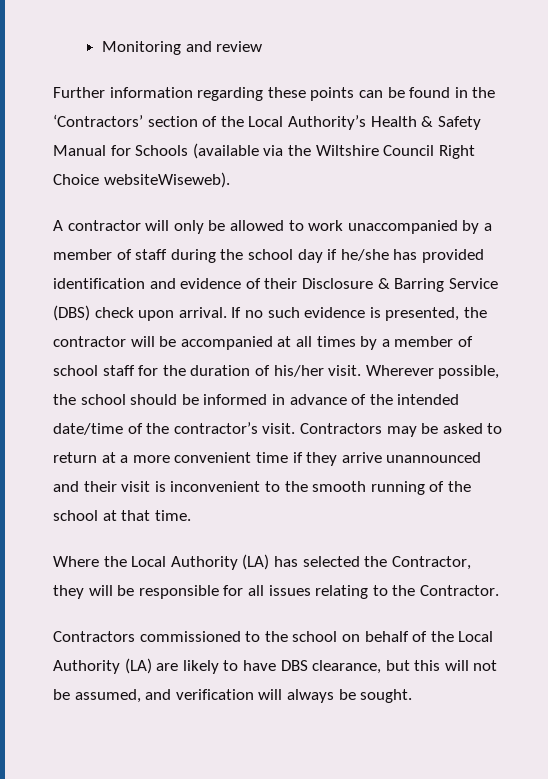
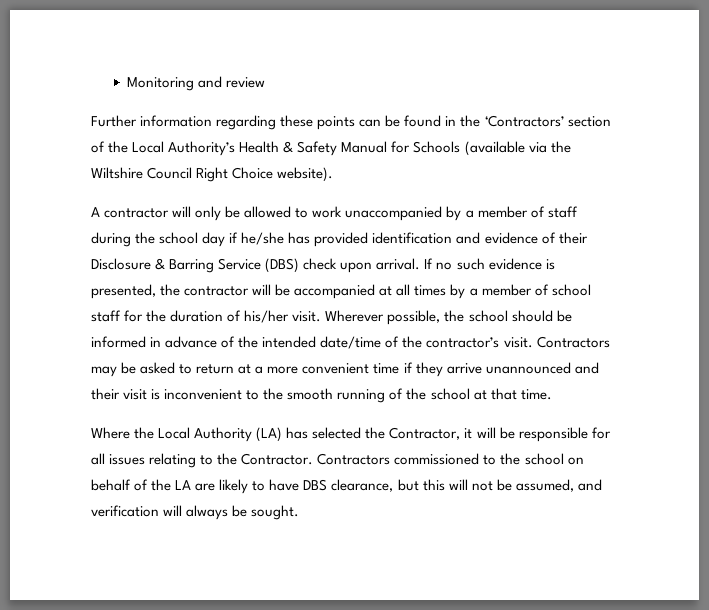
[103,172,230,188] websiteWiseweb). -> [277,167,334,182] website).
[53,585,84,599] they -> [464,428,473,439] it
(499, 590) // -> (314, 459) none
[458,631,494,642] [53,658,152,674] Local Authority (LA) -> [175,480,192,490] LA

